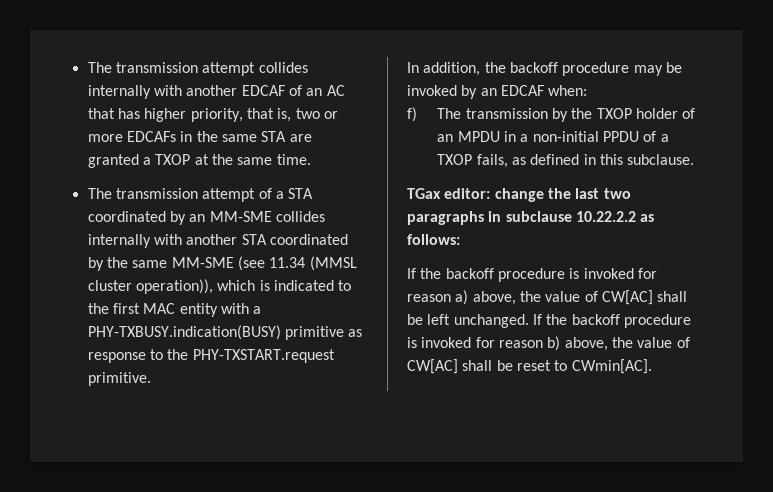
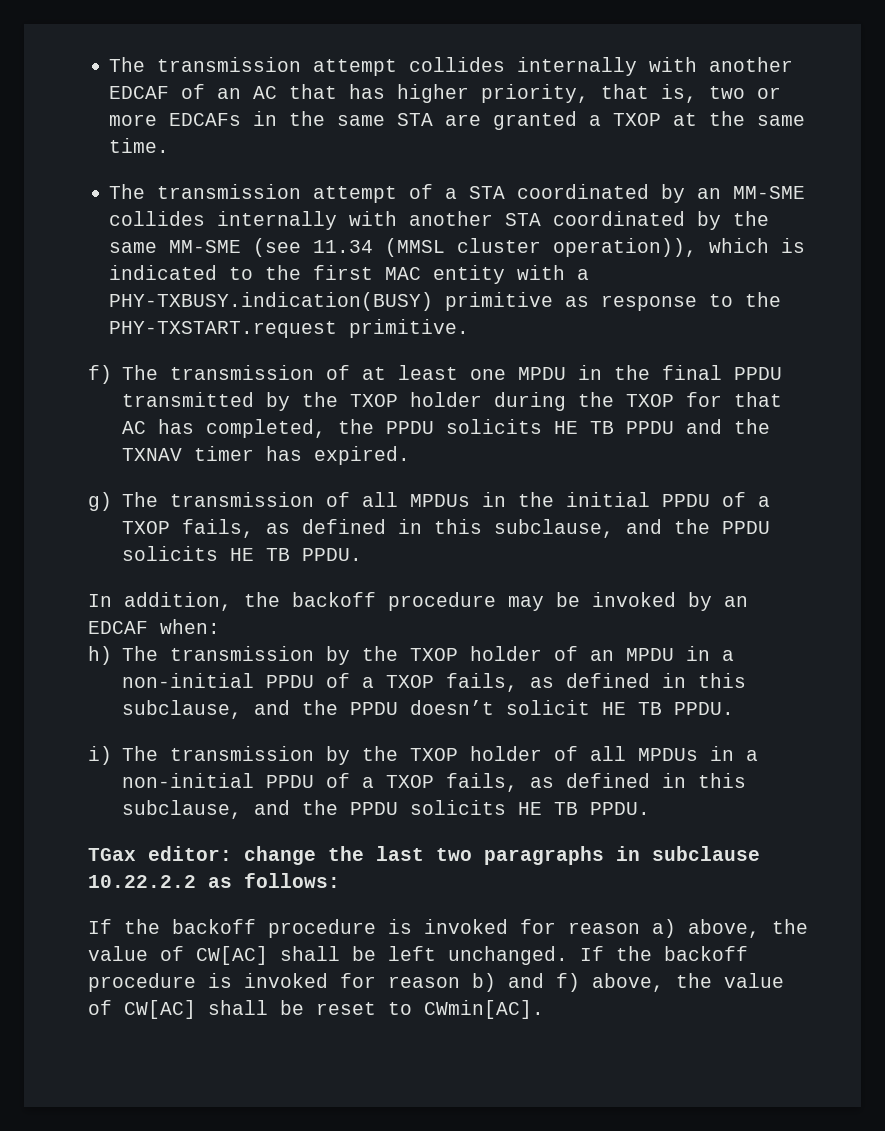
(151, 379) none -> [88,365,782,384] [121,392,782,411] [121,419,770,438] [121,446,410,465] [88,492,770,511] [121,519,770,538] [121,546,362,561] // f) The transmission of at least one MPDU in the final PPDU transmitted by the TXOP holder during the TXOP for that AC has completed, the PPDU solicits HE TB PPDU and the TXNAV timer has expired. // g) The transmission of all MPDUs in the initial PPDU of a TXOP fails, as defined in this subclause, and the PPDU solicits HE TB PPDU.
[407,107,417,122] f) -> [88,646,112,665] h)
[627,154,695,165] subclause. -> [121,700,734,719] [88,746,758,765] [121,773,746,792] [121,800,650,819] subclause, and the PPDU doesn’t solicit HE TB PPDU. // i) The transmission by the TXOP holder of all MPDUs in a non-initial PPDU of a TXOP fails, as defined in this subclause, and the PPDU solicits HE TB PPDU.
(561, 343) none -> [508,973,580,992] and f)

